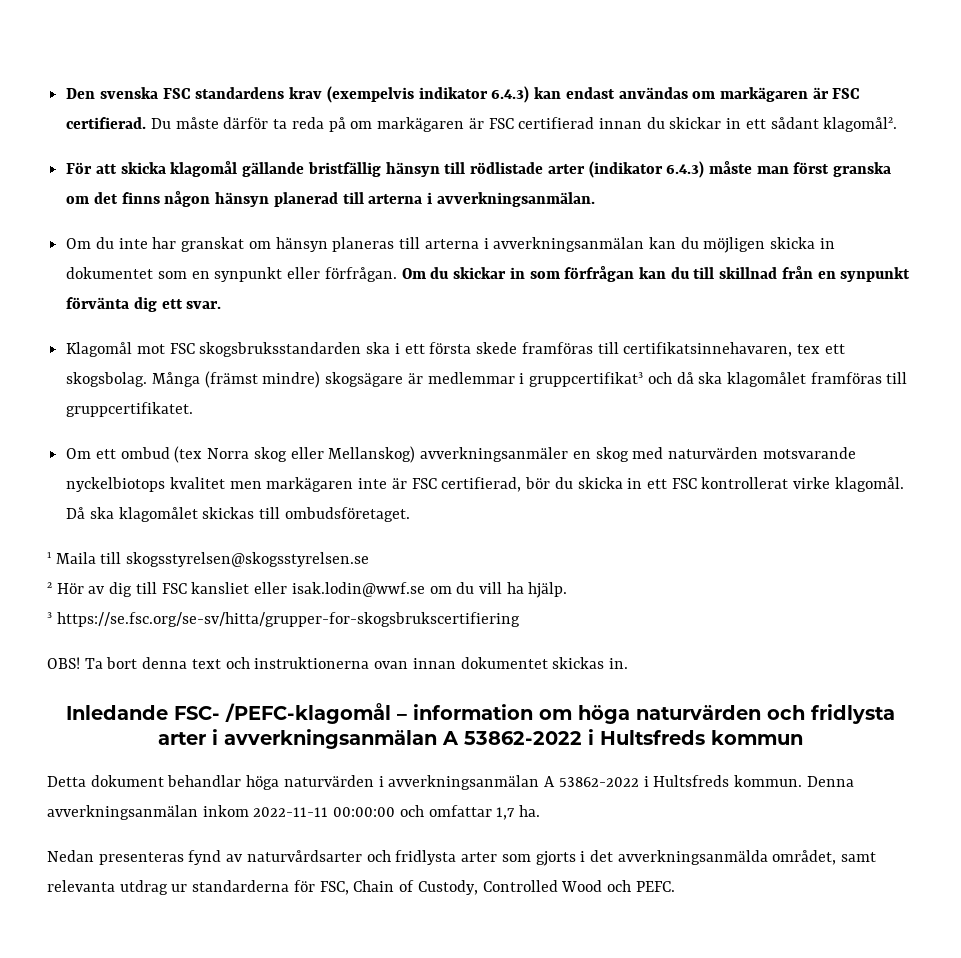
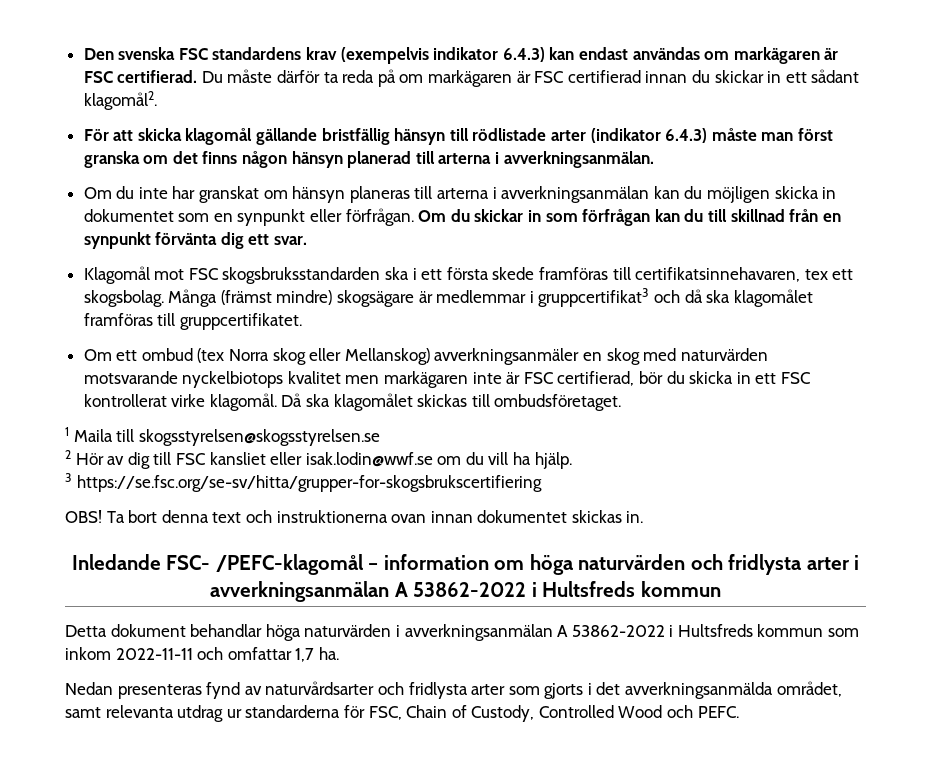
[733,775,854,787] [47,805,198,820] kommun. Denna avverkningsanmälan -> [757,624,860,637] kommun som
[333,807,396,817] 00:00:00 -> (193, 654) none

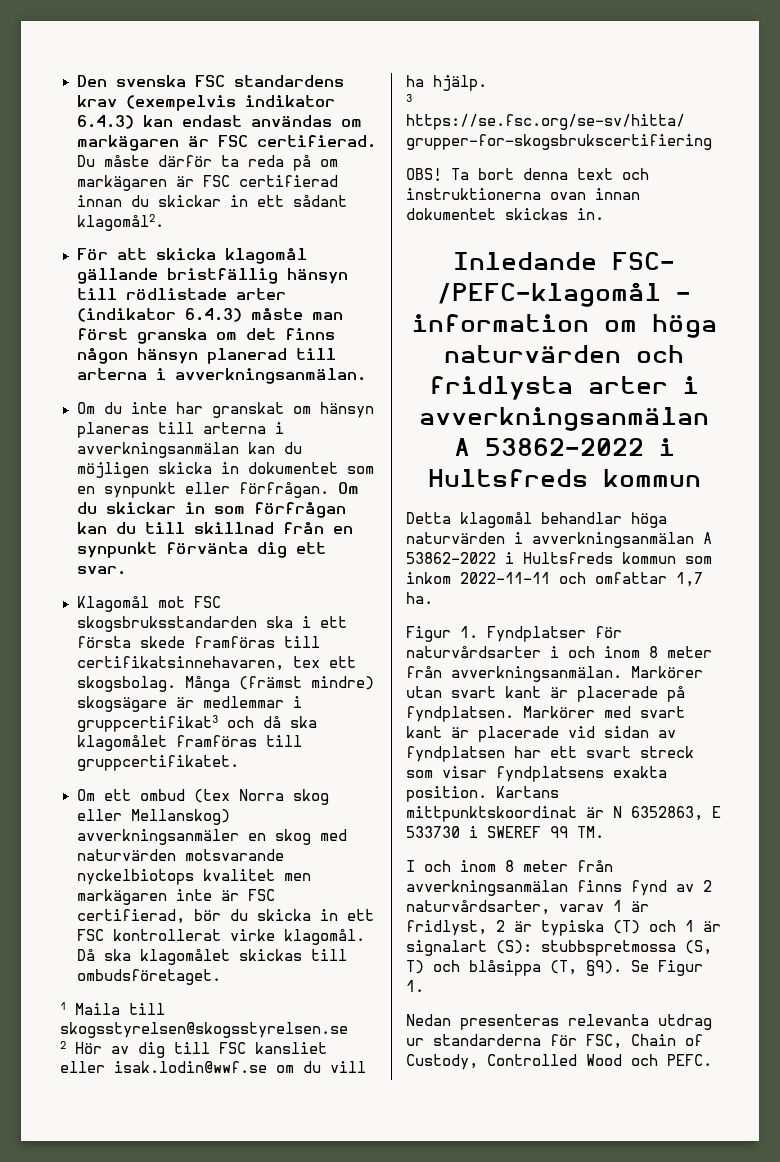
[110,624,186,637] dokument -> [460,512,532,528] klagomål
[65,681,842,699] [65,707,101,718] Nedan presenteras fynd av naturvårdsarter och fridlysta arter som gjorts i det avverkningsanmälda området, samt -> [406,626,622,642] [406,646,712,658] [406,666,703,682] [406,686,685,702] [406,706,685,722] [406,726,676,742] [406,746,694,762] [406,766,667,782] [406,786,559,802] [406,806,721,822] [406,826,604,838] [406,860,613,872] [406,880,712,896] [406,900,649,915] [406,920,721,936] [406,940,712,956] [406,960,703,976] [406,980,424,992] [406,1014,559,1030] Figur 1. Fyndplatser för naturvårdsarter i och inom 8 meter från avverkningsanmälan. Markörer utan svart kant är placerade på fyndplatsen. Markörer med svart kant är placerade vid sidan av fyndplatsen har ett svart streck som visar fyndplatsens exakta position. Kartans mittpunktskoordinat är N 6352863, E 533730 i SWEREF 99 TM. // I och inom 8 meter från avverkningsanmälan finns fynd av 2 naturvårdsarter, varav 1 är fridlyst, 2 är typiska (T) och 1 är signalart (S): stubbspretmossa (S, T) och blåsippa (T, §9). Se Figur 1. // Nedan presenteras

